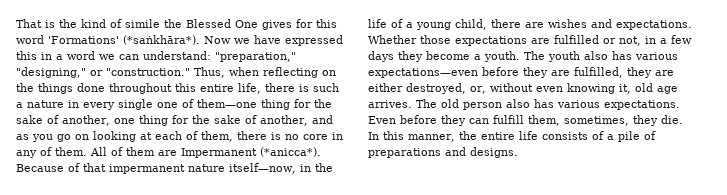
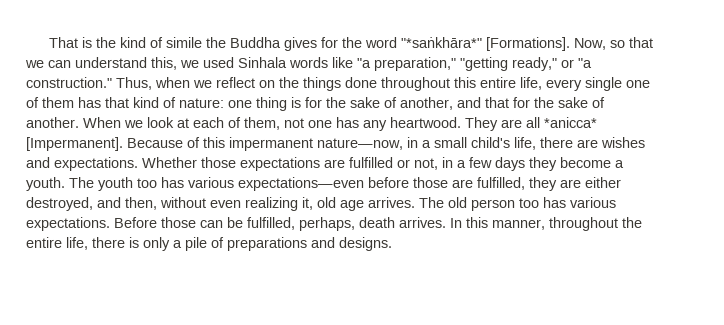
[186,19,337,30] [16,35,343,46] [16,51,296,62] [16,67,318,78] Blessed One gives for this word 'Formations' (*saṅkhāra*). Now we have expressed this in a word we can understand: "preparation," "designing," or "construction." Thus, when reflecting -> [230,37,654,51] [25,57,592,71] [26,77,255,90] Buddha gives for the word "*saṅkhāra*" [Formations]. Now, so that we can understand this, we used Sinhala words like "a preparation," "getting ready," or "a construction." Thus, when we reflect
[265,83,339,92] [16,99,332,110] [16,115,110,126] there is such a nature in every single one of them—one thing for the sake of another, -> [546,77,650,91] [26,97,224,108] every single one of them has that kind of nature:
(168, 120) none -> [291,97,301,108] is
[16,131,343,142] [16,147,321,158] [16,163,333,174] [368,19,487,30] as you go on looking at each of them, there is no core in any of them. All of them are Impermanent (*anicca*). Because of that impermanent nature itself—now, in the life of a young child, -> [485,97,605,108] [26,117,597,131] [26,137,536,151] that for the sake of another. When we look at each of them, not one has any heartwood. They are all *anicca* [Impermanent]. Because of this impermanent nature—now, in a small child's life,
[584,51,608,60] also -> [137,178,157,188] too
[523,67,548,78] they -> [413,177,448,188] those
[470,86,486,94] or, -> [97,197,157,210] and then,
[566,83,615,94] knowing -> [245,197,298,211] realizing
[506,99,530,108] also -> [519,198,539,208] too
[368,115,683,126] Even before they can fulfill them, sometimes, they die. -> [114,217,446,231] Before those can be fulfilled, perhaps, death arrives.
(455, 138) none -> [549,217,618,231] throughout
[518,131,604,140] life consists of -> [66,237,170,251] life, there is only

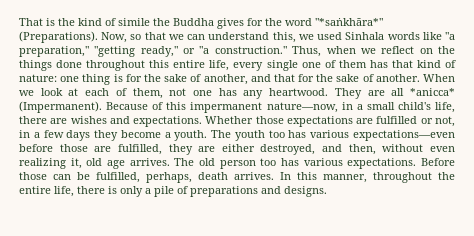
[486,37,571,51] [Formations]. -> [19,31,98,43] (Preparations).
[26,137,123,151] [Impermanent]. -> [19,101,102,113] (Impermanent).

